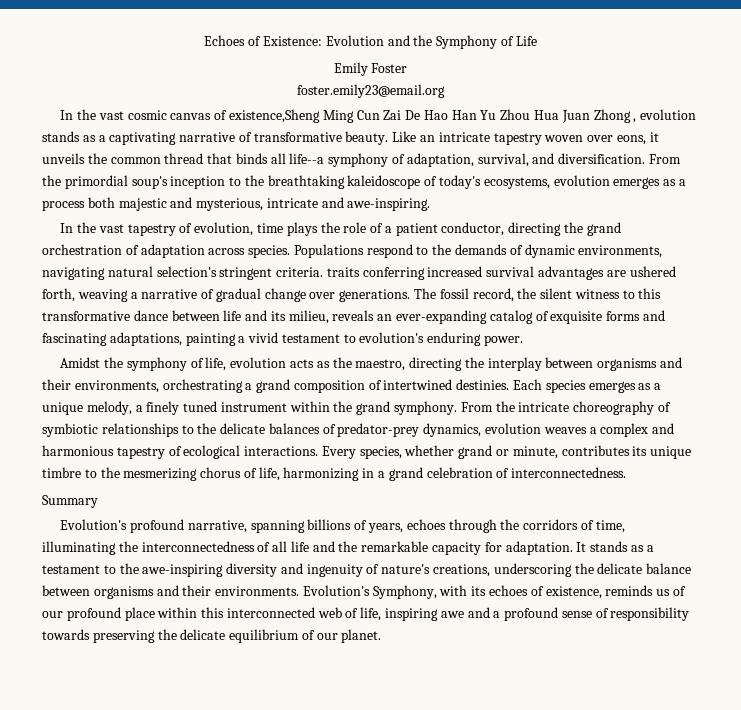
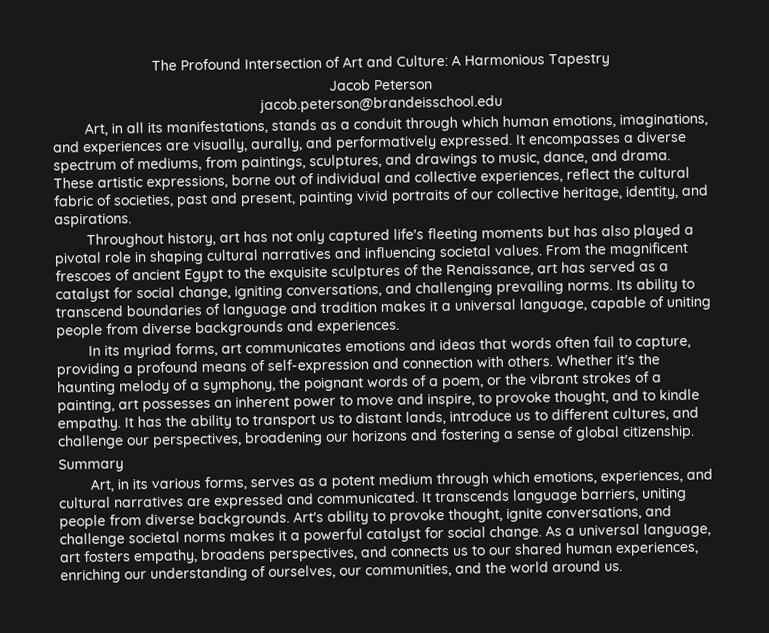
[204,35,537,49] [333,62,408,76] [297,84,445,98] [60,109,697,123] [42,131,659,145] [42,153,681,167] [42,175,686,189] [42,197,431,211] [60,222,621,236] [42,244,663,258] [42,266,676,280] [42,288,662,302] [42,310,665,324] [42,332,524,346] [60,357,683,371] [42,379,662,393] [42,401,671,415] [42,423,675,437] [42,445,692,459] [42,467,627,481] [42,495,98,508] [60,519,625,533] [42,541,654,555] [42,563,692,577] [42,585,686,599] [42,607,690,621] [42,629,382,643] Echoes of Existence: Evolution and the Symphony of Life // Emily Foster // foster.emily23@email.org // In the vast cosmic canvas of existence,Sheng Ming Cun Zai De Hao Han Yu Zhou Hua Juan Zhong , evolution stands as a captivating narrative of transformative beauty. Like an intricate tapestry woven over eons, it unveils the common thread that binds all life--a symphony of adaptation, survival, and diversification. From the primordial soup's inception to the breathtaking kaleidoscope of today's ecosystems, evolution emerges as a process both majestic and mysterious, intricate and awe-inspiring. // In the vast tapestry of evolution, time plays the role of a patient conductor, directing the grand orchestration of adaptation across species. Populations respond to the demands of dynamic environments, navigating natural selection's stringent criteria. traits conferring increased survival advantages are ushered forth, weaving a narrative of gradual change over generations. The fossil record, the silent witness to this transformative dance between life and its milieu, reveals an ever-expanding catalog of exquisite forms and fascinating adaptations, painting a vivid testament to evolution's enduring power. // Amidst the symphony of life, evolution acts as the maestro, directing the interplay between organisms and their environments, orchestrating a grand composition of intertwined destinies. Each species emerges as a unique melody, a finely tuned instrument within the grand symphony. From the intricate choreography of symbiotic relationships to the delicate balances of predator-prey dynamics, evolution weaves a complex and harmonious tapestry of ecological interactions. Every species, whether grand or minute, contributes its unique timbre to the mesmerizing chorus of life, harmonizing in a grand celebration of interconnectedness. // Summary // Evolution's profound narrative, spanning billions of years, echoes through the corridors of time, illuminating the interconnectedness of all life and the remarkable capacity for adaptation. It stands as a testament to the awe-inspiring diversity and ingenuity of nature's creations, underscoring the delicate balance between organisms and their environments. Evolution's Symphony, with its echoes of existence, reminds us of our profound place within this interconnected web of life, inspiring awe and a profound sense of responsibility towards preserving the delicate equilibrium of our planet. -> [150,53,610,71] [328,79,433,91] [258,94,503,114] [84,112,709,137] [52,130,687,156] [53,149,671,174] [53,166,690,191] [53,184,708,208] [54,212,132,228] [86,223,695,249] [54,241,689,267] [55,260,669,283] [55,278,695,303] [55,295,711,318] [56,318,400,339] [88,335,692,359] [56,353,660,378] [57,371,662,396] [57,388,700,414] [57,406,699,432] [57,424,695,450] [58,458,124,473] [90,468,714,492] [59,486,687,509] [59,505,672,530] [59,522,711,548] [59,540,699,565] [60,560,623,584] The Profound Intersection of Art and Culture: A Harmonious Tapestry // Jacob Peterson // jacob.peterson@brandeisschool.edu // Art, in all its manifestations, stands as a conduit through which human emotions, imaginations, and experiences are visually, aurally, and performatively expressed. It encompasses a diverse spectrum of mediums, from paintings, sculptures, and drawings to music, dance, and drama. These artistic expressions, borne out of individual and collective experiences, reflect the cultural fabric of societies, past and present, painting vivid portraits of our collective heritage, identity, and aspirations. // Throughout history, art has not only captured life's fleeting moments but has also played a pivotal role in shaping cultural narratives and influencing societal values. From the magnificent frescoes of ancient Egypt to the exquisite sculptures of the Renaissance, art has served as a catalyst for social change, igniting conversations, and challenging prevailing norms. Its ability to transcend boundaries of language and tradition makes it a universal language, capable of uniting people from diverse backgrounds and experiences. // In its myriad forms, art communicates emotions and ideas that words often fail to capture, providing a profound means of self-expression and connection with others. Whether it's the haunting melody of a symphony, the poignant words of a poem, or the vibrant strokes of a painting, art possesses an inherent power to move and inspire, to provoke thought, and to kindle empathy. It has the ability to transport us to distant lands, introduce us to different cultures, and challenge our perspectives, broadening our horizons and fostering a sense of global citizenship. // Summary // Art, in its various forms, serves as a potent medium through which emotions, experiences, and cultural narratives are expressed and communicated. It transcends language barriers, uniting people from diverse backgrounds. Art's ability to provoke thought, ignite conversations, and challenge societal norms makes it a powerful catalyst for social change. As a universal language, art fosters empathy, broadens perspectives, and connects us to our shared human experiences, enriching our understanding of ourselves, our communities, and the world around us.

